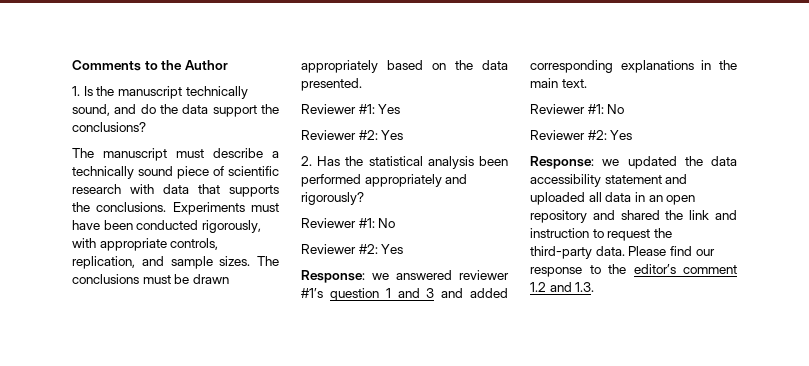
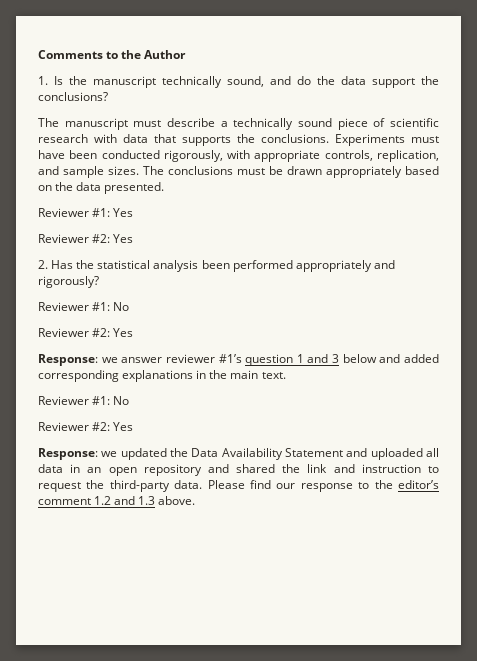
[396,270,452,280] answered -> [121,357,163,363] answer
(435, 293) none -> [342,354,377,363] below
[711,156,737,166] [530,174,662,187] data accessibility statement -> [191,448,344,460] Data Availability Statement
[575,282,595,292] 1.3. -> [138,496,196,505] 1.3 above.

